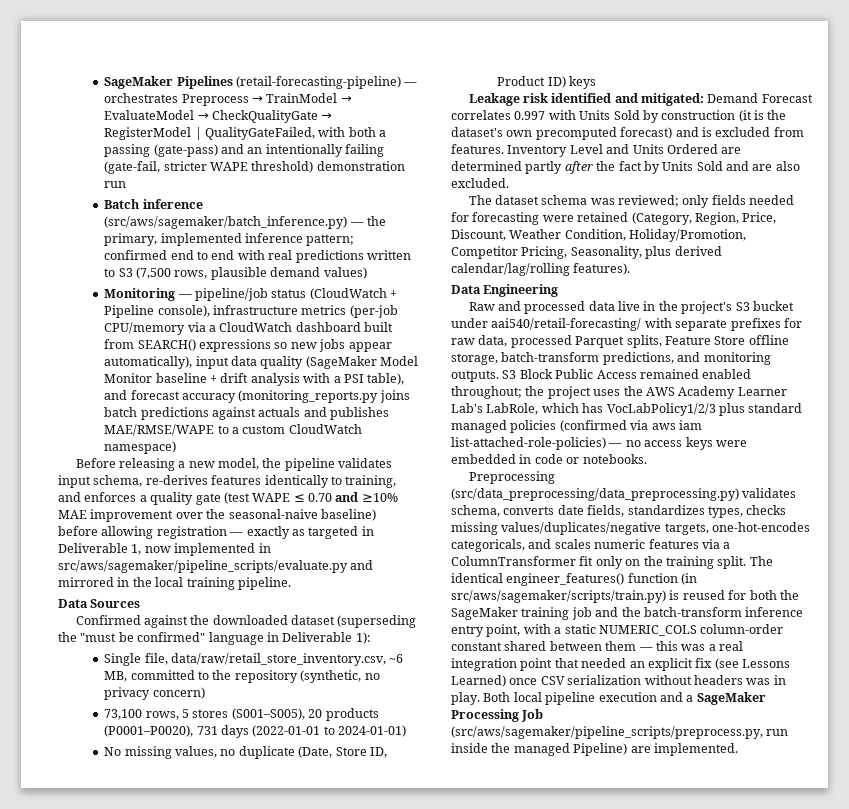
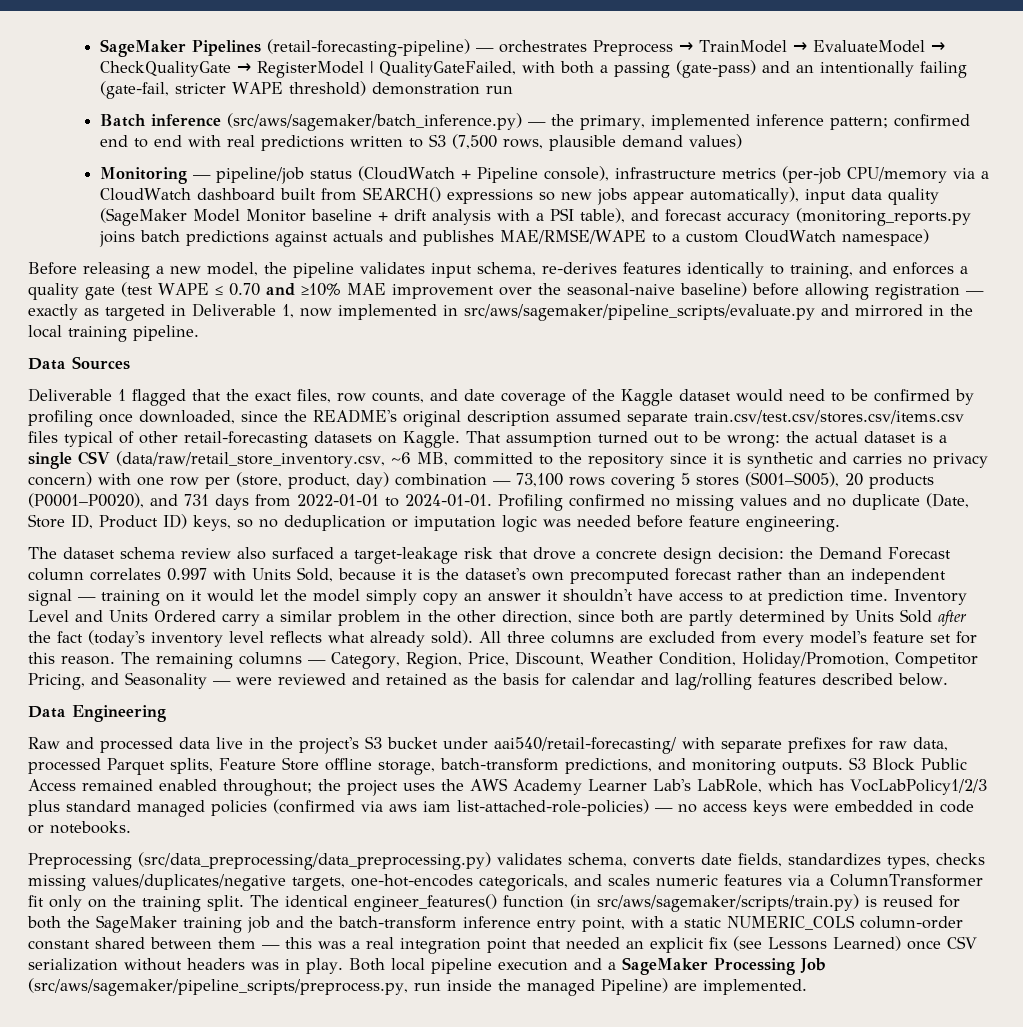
[75,615,417,628] [58,632,371,645] [104,653,386,666] Confirmed against the downloaded dataset (superseding the "must be confirmed" language in Deliverable 1): // Single file, data/raw/retail_store_inventory.csv, -> [28,388,974,406] [28,409,964,427] [28,431,947,448] [28,451,385,469] Deliverable 1 flagged that the exact files, row counts, and date coverage of the Kaggle dataset would need to be confirmed by profiling once downloaded, since the README's original description assumed separate train.csv/test.csv/stores.csv/items.csv files typical of other retail-forecasting datasets on Kaggle. That assumption turned out to be wrong: the actual dataset is a single CSV (data/raw/retail_store_inventory.csv,
[300,670,380,683] [104,687,205,700] [104,709,179,720] (synthetic, no privacy concern) // 73,100 rows, -> [669,452,988,468] [28,472,675,490] since it is synthetic and carries no privacy concern) with one row per (store, product, day) combination — 73,100 rows covering
(194, 731) none -> [150,494,178,506] and
[252,725,407,737] [104,746,217,759] (2022-01-01 to 2024-01-01) // No missing values, -> [255,494,821,511] from 2022-01-01 to 2024-01-01. Profiling confirmed no missing values and
[568,76,596,89] [468,93,705,106] keys // Leakage risk identified and mitigated: -> [193,515,840,532] [28,547,813,564] keys, so no deduplication or imputation logic was needed before feature engineering. // The dataset schema review also surfaced a target-leakage risk that drove a concrete design decision: the
(813, 98) none -> [28,568,84,581] column
[613,110,752,123] Sold by construction (it -> [297,567,413,582] Sold, because it
[620,127,804,139] [451,144,504,154] forecast) and is excluded from features. -> [675,568,946,584] [28,589,888,606] forecast rather than an independent signal — training on it would let the model simply copy an answer it shouldn't have access to at prediction time.
[721,147,742,154] [451,161,800,174] [451,178,509,188] [468,195,795,208] [451,212,692,225] are determined partly after the fact by Units Sold and are also excluded. // The dataset schema was reviewed; only fields needed for forecasting were retained (Category, -> [222,609,967,627] [28,630,977,647] [28,652,400,669] carry a similar problem in the other direction, since both are partly determined by Units Sold after the fact (today's inventory level reflects what already sold). All three columns are excluded from every model's feature set for this reason. The remaining columns — Category,
[570,246,722,259] [451,263,631,276] Seasonality, plus derived calendar/lag/rolling features). -> [91,672,948,690] and Seasonality — were reviewed and retained as the basis for calendar and lag/rolling features described below.

